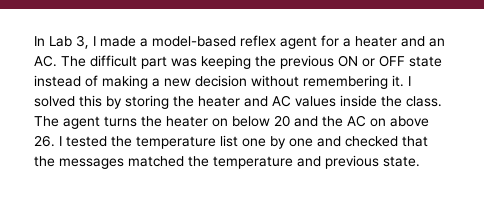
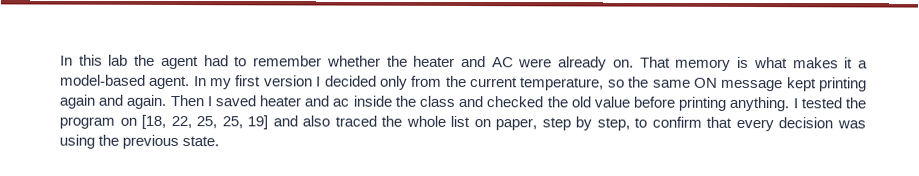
[34,35,445,49] [34,55,442,69] [34,75,411,89] [34,95,442,109] [34,115,429,129] [34,135,428,149] [34,156,321,169] In Lab 3, I made a model-based reflex agent for a heater and an AC. The difficult part was keeping the previous ON or OFF state instead of making a new decision without remembering it. I solved this by storing the heater and AC values inside the class. The agent turns the heater on below 20 and the AC on above 26. I tested the temperature list one by one and checked that the messages matched the temperature and -> [60,54,869,71] [60,74,867,92] [59,94,866,112] [59,114,866,132] [59,134,120,149] In this lab the agent had to remember whether the heater and AC were already on. That memory is what makes it a model-based agent. In my first version I decided only from the current temperature, so the same ON message kept printing again and again. Then I saved heater and ac inside the class and checked the old value before printing anything. I tested the program on [18, 22, 25, 25, 19] and also traced the whole list on paper, step by step, to confirm that every decision was using the

